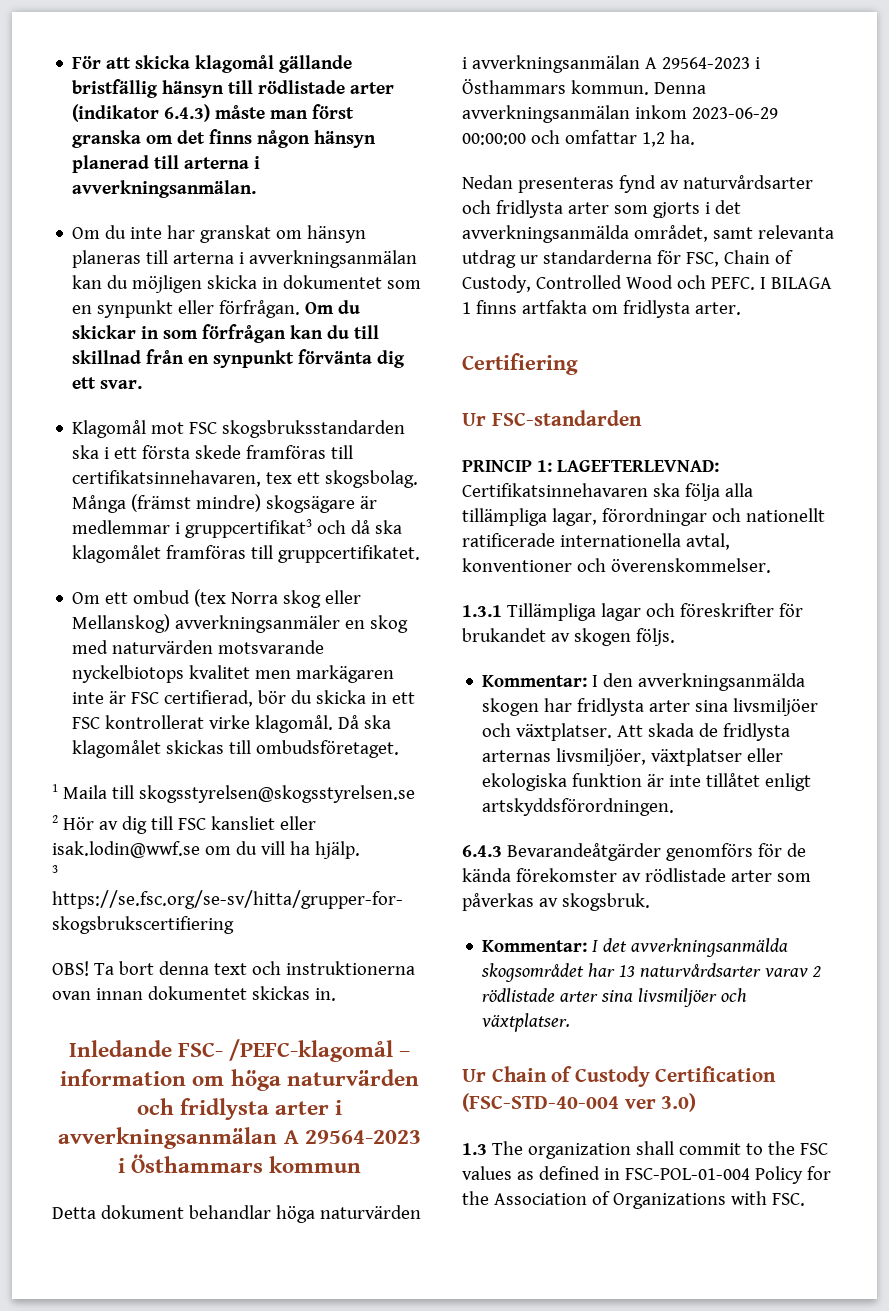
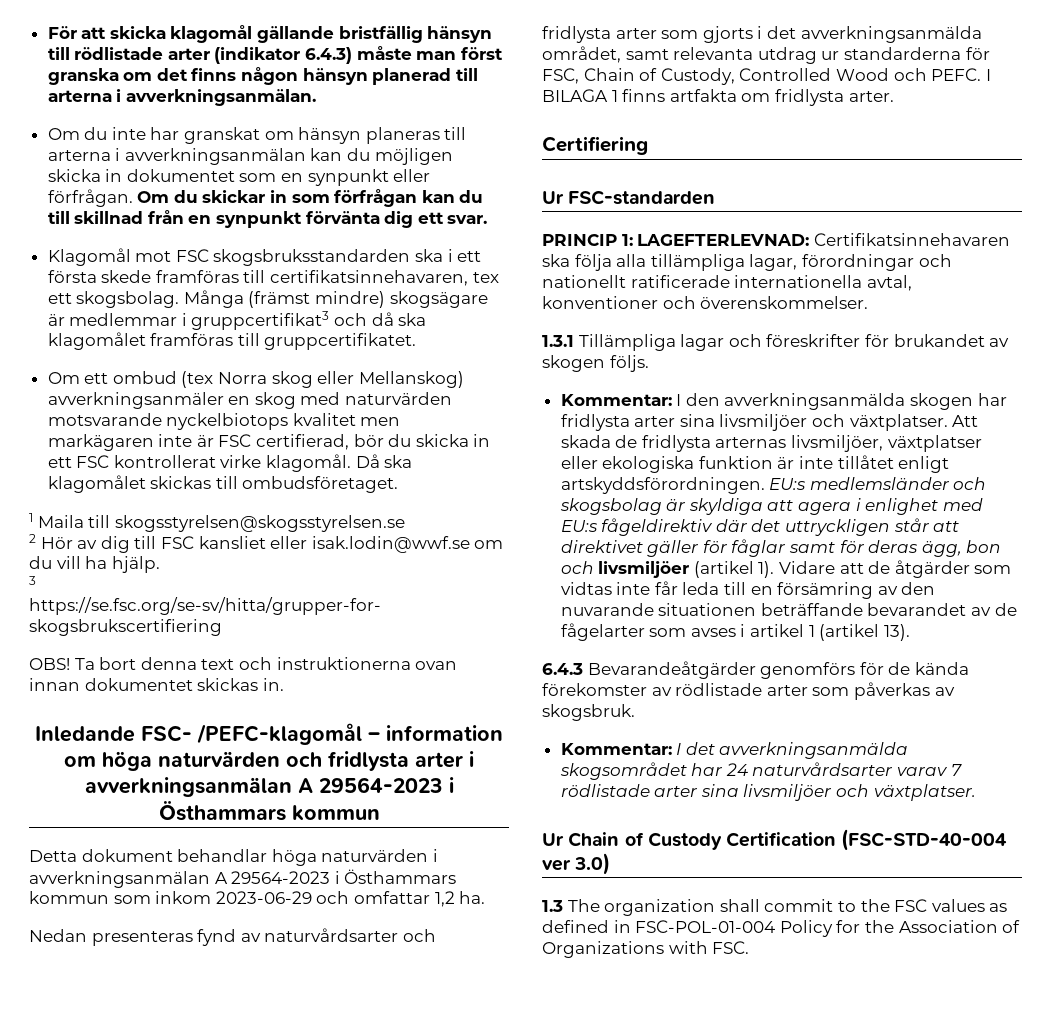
[570,80,706,95] [462,105,630,123] kommun. Denna avverkningsanmälan -> [29,891,151,904] kommun som
[462,133,526,145] 00:00:00 -> (312, 897) none
(675, 807) none -> [769,477,987,490] [559,498,983,515] [560,518,960,536] [560,539,1002,557] [560,560,1012,578] [560,581,936,599] [560,603,1017,616] [560,623,910,641] EU:s medlemsländer och skogsbolag är skyldiga att agera i enlighet med EU:s fågeldirektiv där det uttryckligen står att direktivet gäller för fåglar samt för deras ägg, bon och livsmiljöer (artikel 1). Vidare att de åtgärder som vidtas inte får leda till en försämring av den nuvarande situationen beträffande bevarandet av de fågelarter som avses i artikel 1 (artikel 13).
[619,965,636,977] 13 -> [725,763,748,776] 24
[812,966,822,977] 2 -> [950,764,962,776] 7

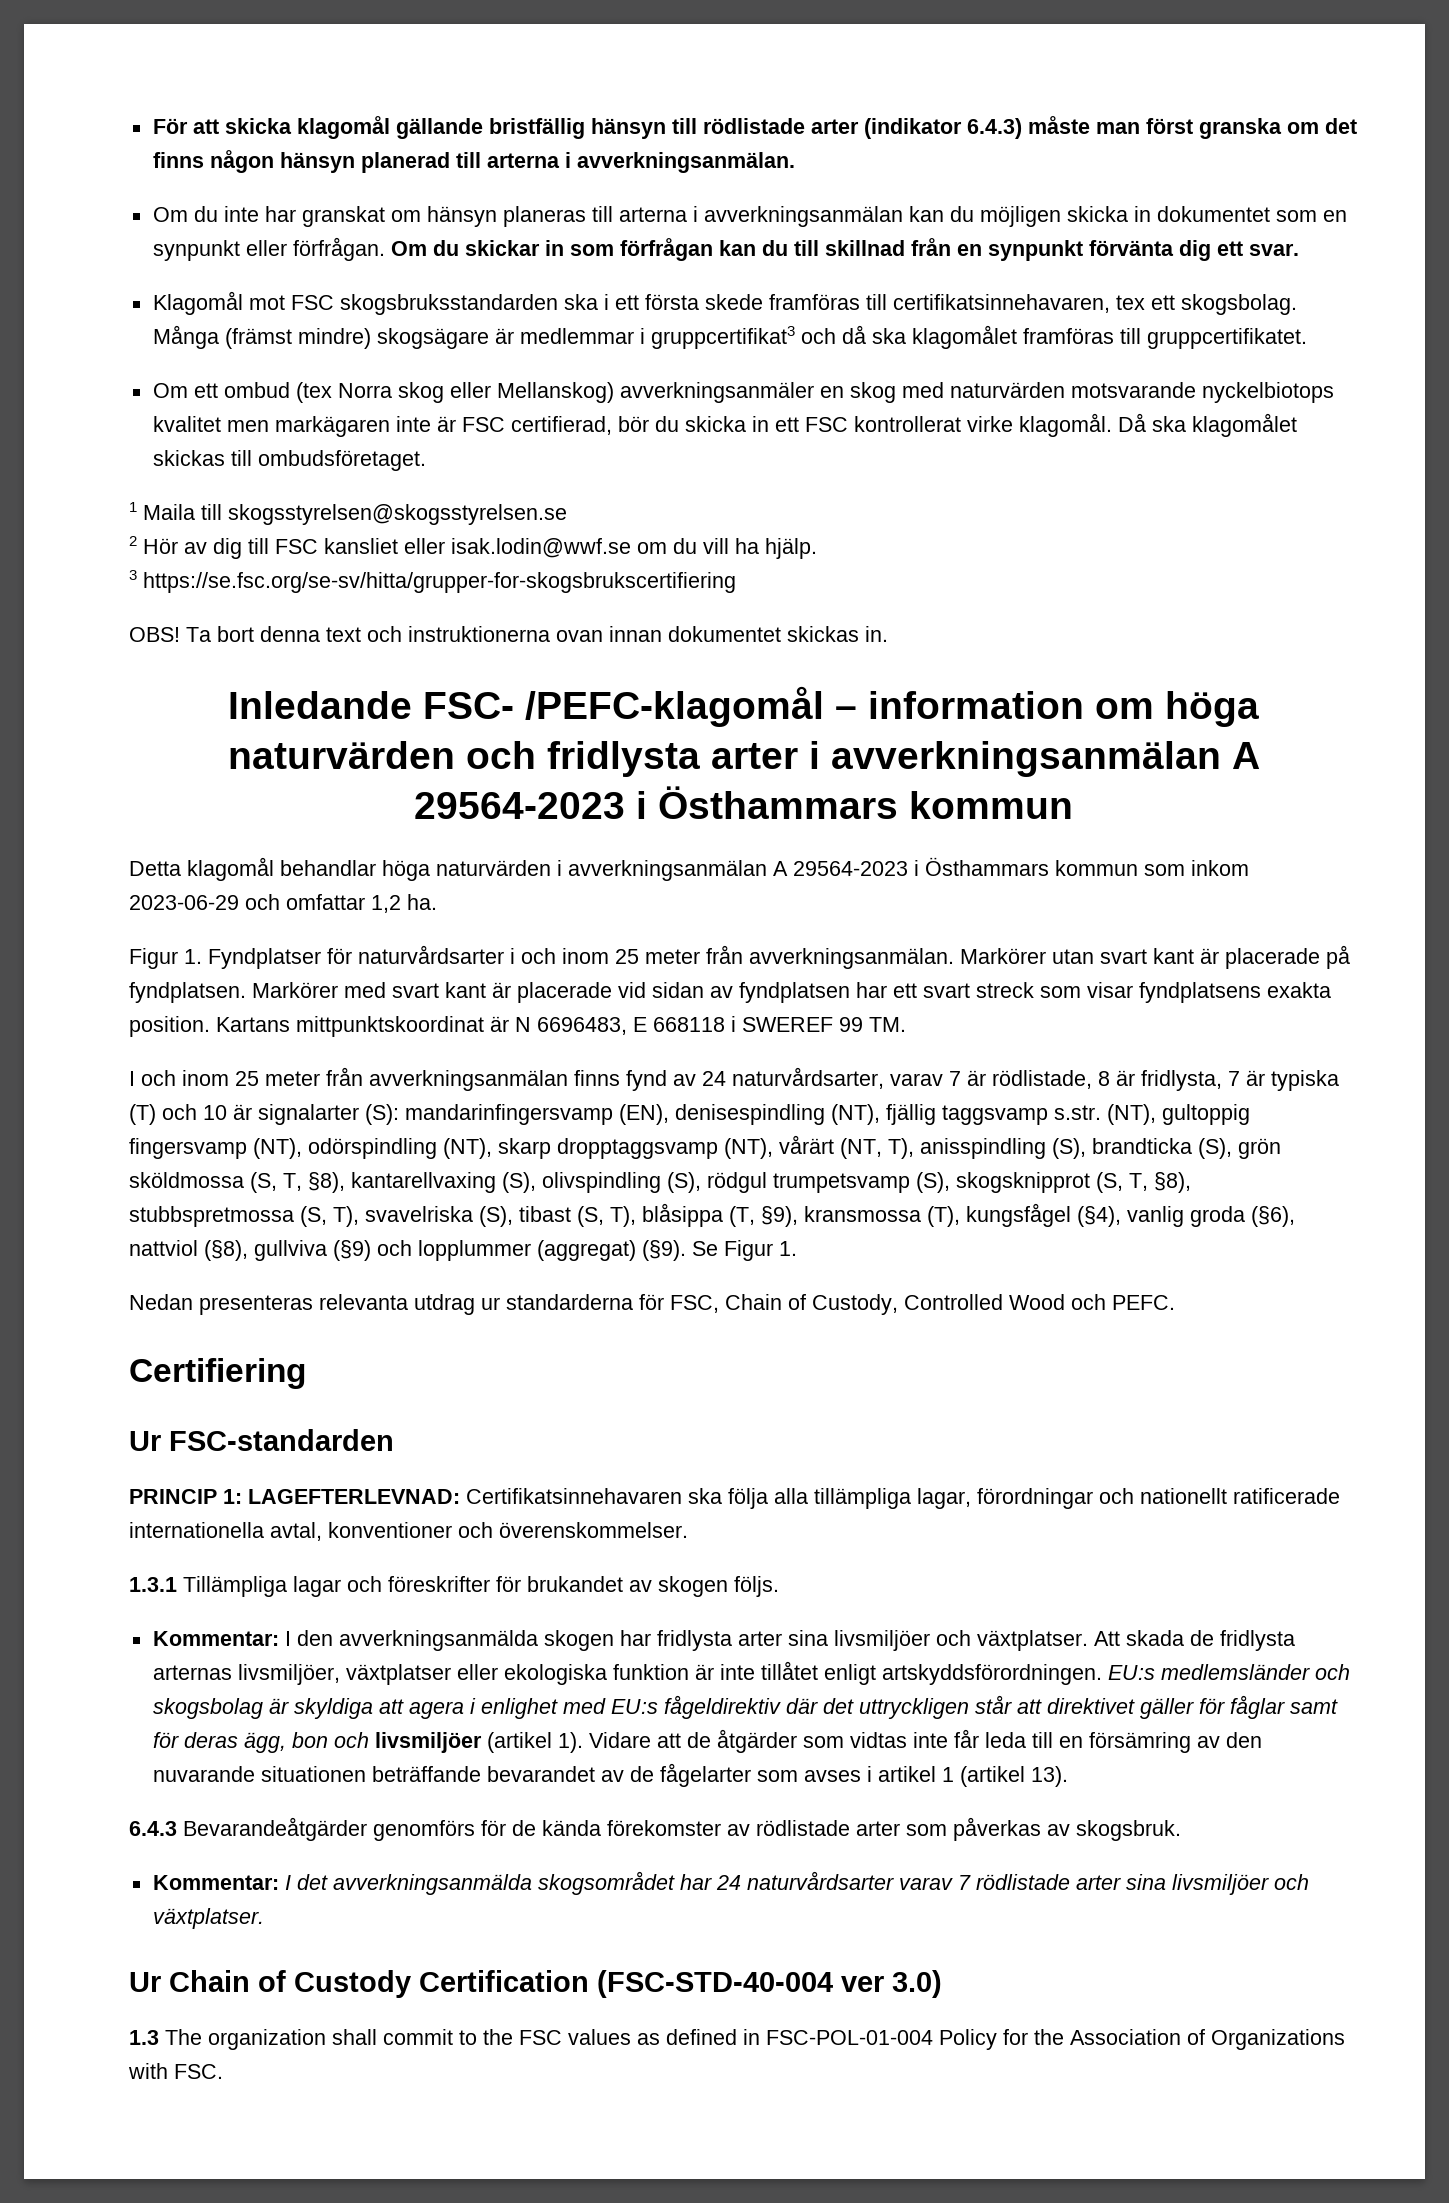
[81,849,173,862] dokument -> [187,857,274,881] klagomål
[29,928,436,946] [542,26,982,43] [542,46,669,63] Nedan presenteras fynd av naturvårdsarter och fridlysta arter som gjorts i det avverkningsanmälda området, samt -> [129,945,1350,969] [129,982,1331,1003] [129,1016,906,1037] [129,1067,1339,1091] [129,1104,1250,1125] [129,1135,1281,1159] [129,1172,1191,1193] [129,1203,1295,1227] [129,1240,797,1261] [129,1294,313,1315] Figur 1. Fyndplatser för naturvårdsarter i och inom 25 meter från avverkningsanmälan. Markörer utan svart kant är placerade på fyndplatsen. Markörer med svart kant är placerade vid sidan av fyndplatsen har ett svart streck som visar fyndplatsens exakta position. Kartans mittpunktskoordinat är N 6696483, E 668118 i SWEREF 99 TM. // I och inom 25 meter från avverkningsanmälan finns fynd av 24 naturvårdsarter, varav 7 är rödlistade, 8 är fridlysta, 7 är typiska (T) och 10 är signalarter (S): mandarinfingersvamp (EN), denisespindling (NT), fjällig taggsvamp s.str. (NT), gultoppig fingersvamp (NT), odörspindling (NT), skarp dropptaggsvamp (NT), vårärt (NT, T), anisspindling (S), brandticka (S), grön sköldmossa (S, T, §8), kantarellvaxing (S), olivspindling (S), rödgul trumpetsvamp (S), skogsknipprot (S, T, §8), stubbspretmossa (S, T), svavelriska (S), tibast (S, T), blåsippa (T, §9), kransmossa (T), kungsfågel (§4), vanlig groda (§6), nattviol (§8), gullviva (§9) och lopplummer (aggregat) (§9). Se Figur 1. // Nedan presenteras
[985,69,991,81] [542,89,894,106] I BILAGA 1 finns artfakta om fridlysta arter. -> (1175, 1302) none

